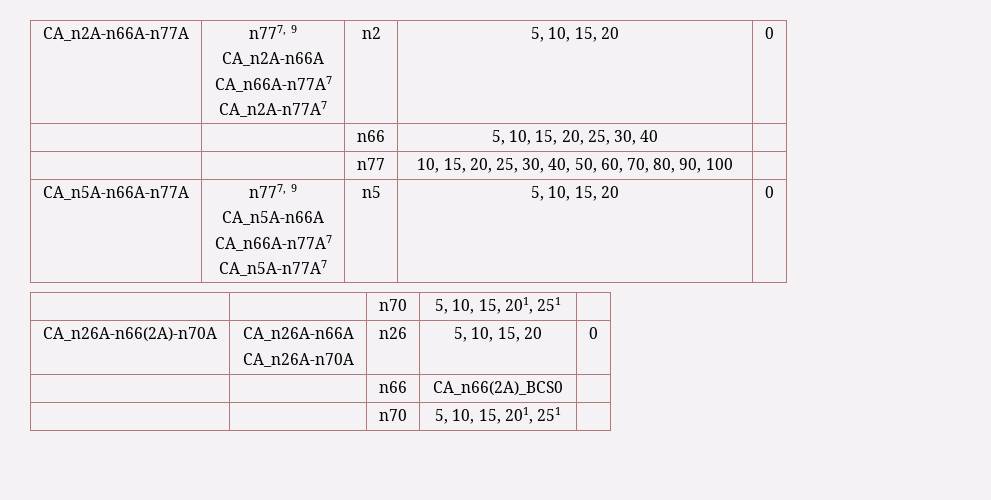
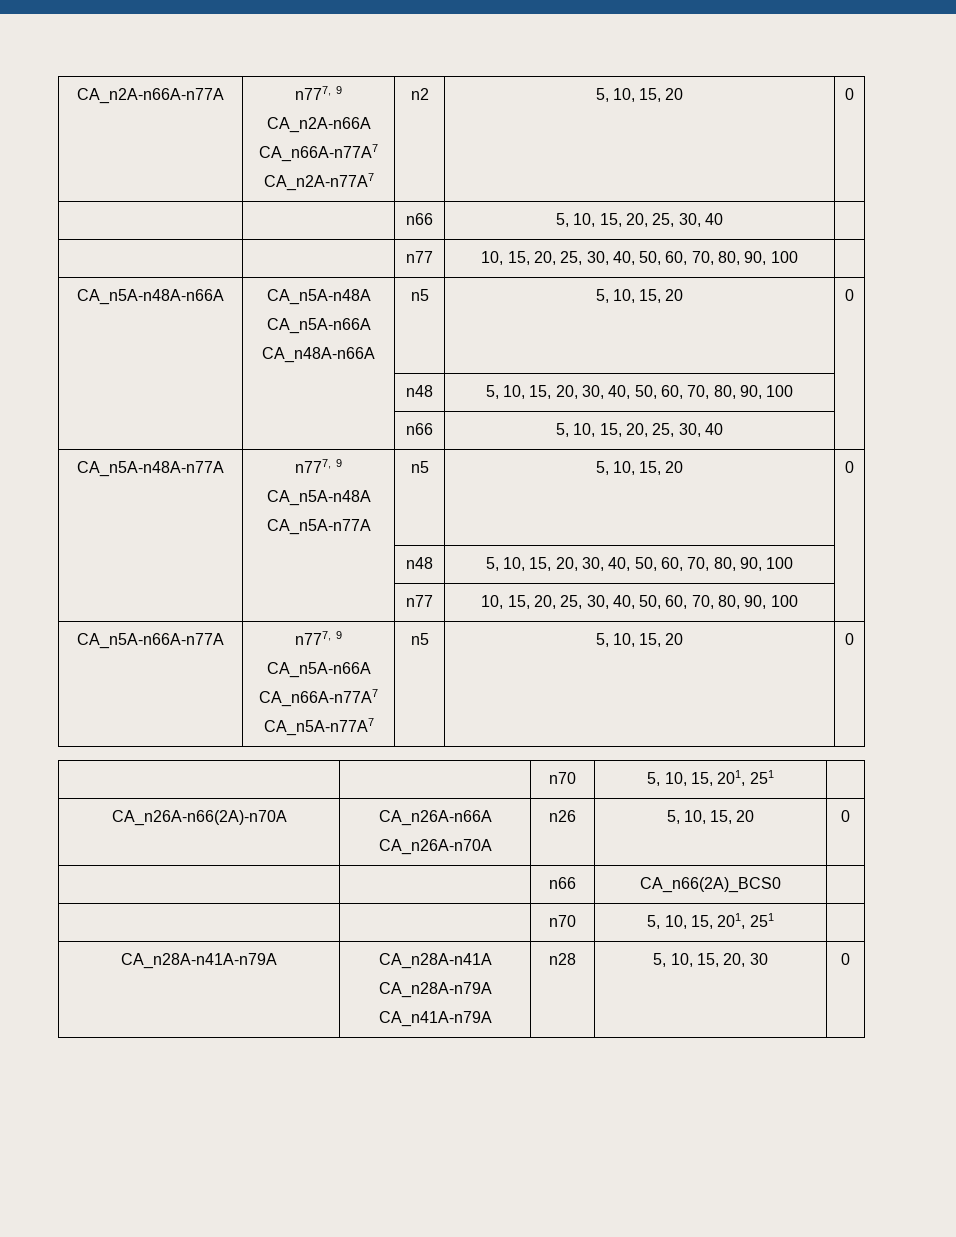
(733, 164) none -> [77,289,224,305] [266,289,371,305] [266,318,371,334] [262,347,375,363] [410,289,429,301] [595,289,684,303] [845,289,854,301] [406,385,433,397] [485,385,794,399] [406,423,433,435] [556,423,723,437] [77,461,224,477] [295,459,342,473] [266,490,371,506] [266,519,371,535] [410,461,429,473] [595,461,684,475] [845,461,854,473] [406,557,433,569] [485,557,794,571] [406,595,433,607] [481,595,798,609] // CA_n5A-n48A-n66A | CA_n5A-n48A // CA_n5A-n66A // CA_n48A-n66A | n5 | 5, 10, 15, 20 | 0 // | | n48 | 5, 10, 15, 20, 30, 40, 50, 60, 70, 80, 90, 100 | // | | n66 | 5, 10, 15, 20, 25, 30, 40 | // CA_n5A-n48A-n77A | n777, 9 // CA_n5A-n48A // CA_n5A-n77A | n5 | 5, 10, 15, 20 | 0 // | | n48 | 5, 10, 15, 20, 30, 40, 50, 60, 70, 80, 90, 100 | // | | n77 | 10, 15, 20, 25, 30, 40, 50, 60, 70, 80, 90, 100 |
(561, 414) none -> [121,953,277,969] [378,953,492,969] [378,982,492,998] [378,1011,492,1027] [549,953,576,965] [653,953,768,967] [841,953,850,965] // CA_n28A-n41A-n79A | CA_n28A-n41A // CA_n28A-n79A // CA_n41A-n79A | n28 | 5, 10, 15, 20, 30 | 0

